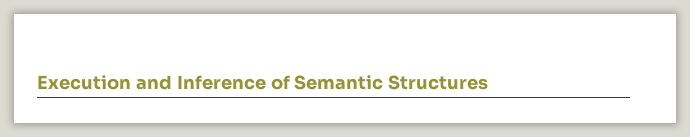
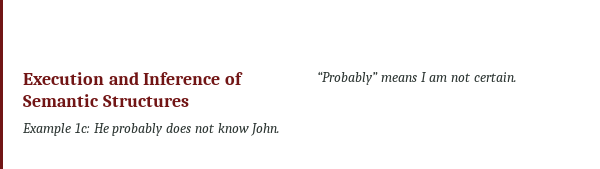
(489, 82) none -> [22,123,281,136] [317,71,517,85] // Example 1c: He probably does not know John. “Probably” means I am not certain.

